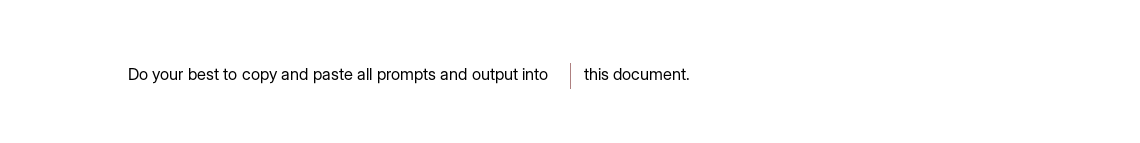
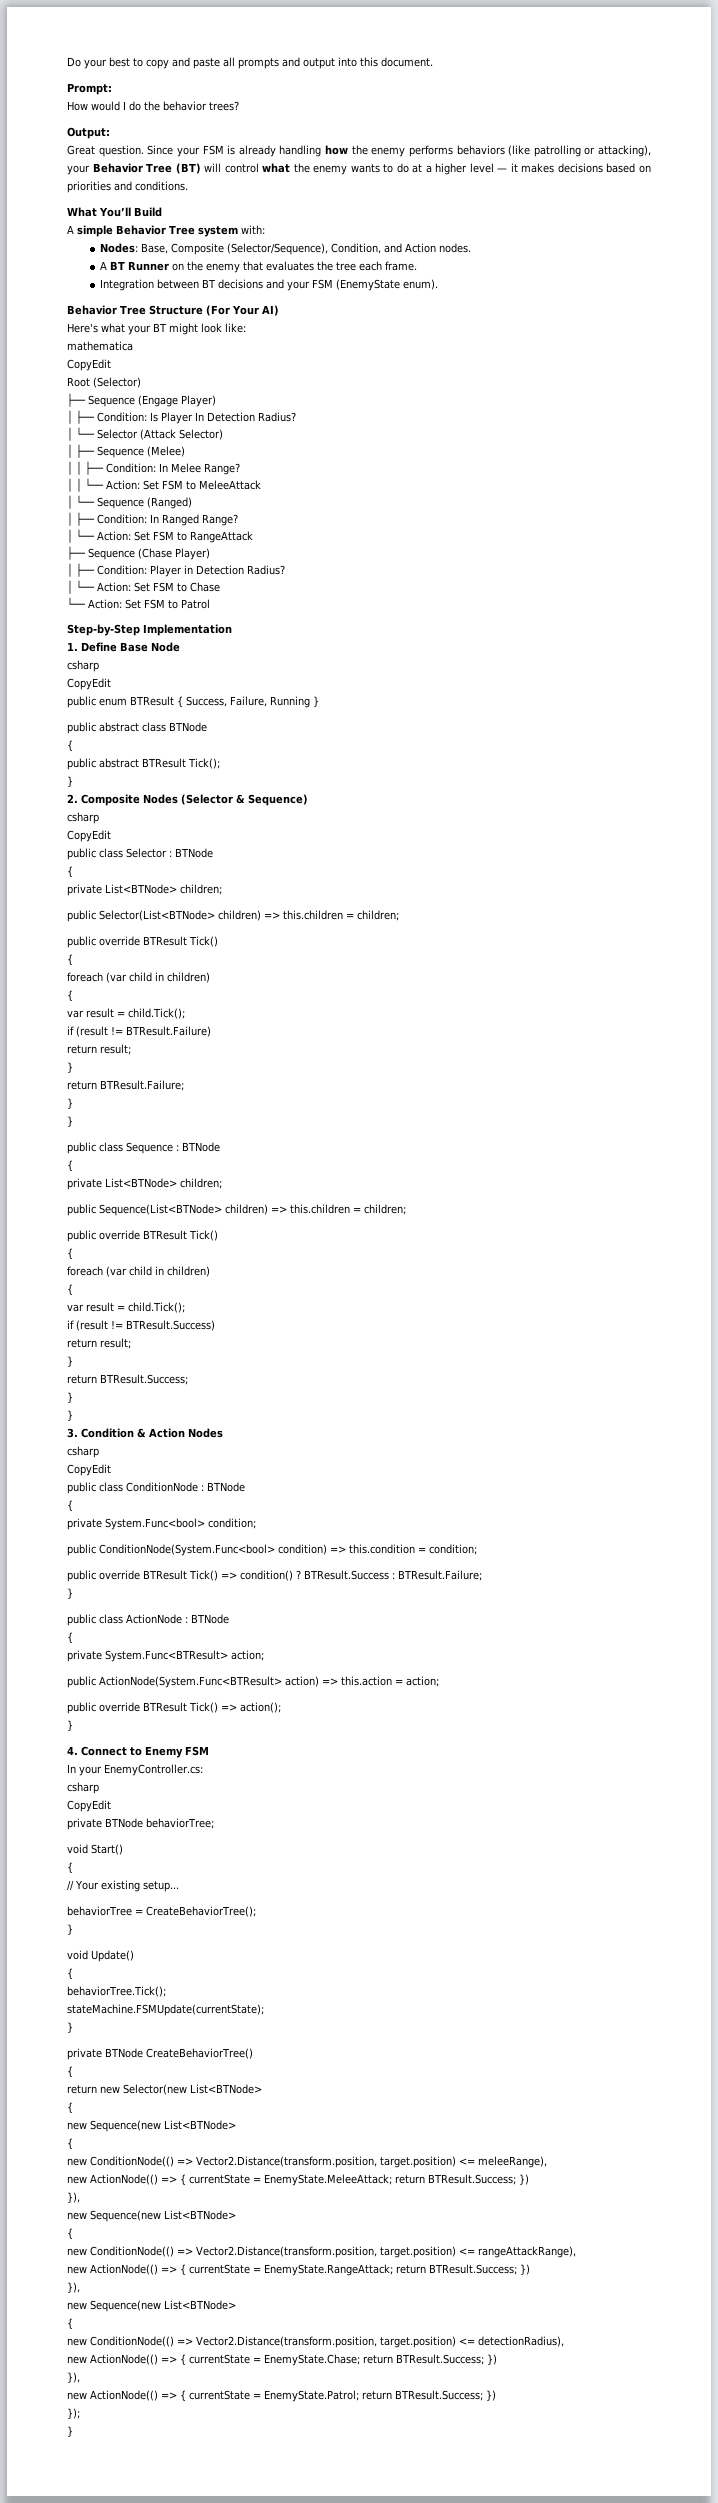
(691, 74) none -> [67,83,112,95] [67,101,239,111] [67,127,110,139] [67,145,651,157] [67,163,651,175] [67,181,188,193] [67,207,162,217] [67,225,265,237] [99,243,471,255] [99,261,417,273] [99,279,438,291] [67,305,279,316] [67,323,246,335] [67,341,133,351] [67,359,111,371] [67,377,141,388] [67,393,216,407] [67,410,296,424] [67,427,223,441] [67,444,185,458] [67,461,240,475] [67,478,261,492] [67,495,192,509] [67,512,238,526] [67,529,253,543] [67,546,210,560] [67,563,285,577] [67,580,220,594] [67,597,210,609] [67,624,232,636] [67,642,180,652] [67,660,99,672] [67,678,111,690] [67,696,319,708] [67,722,207,734] [67,740,73,751] [67,758,220,770] [67,776,73,787] [67,794,308,806] [67,812,99,824] [67,830,111,842] [67,848,213,860] [67,866,73,877] [67,884,222,896] [67,910,399,922] [67,936,218,948] [67,954,73,965] [67,972,210,983] [67,990,73,1001] [67,1008,185,1019] [67,1026,211,1037] [67,1044,131,1055] [67,1062,73,1073] [67,1080,184,1091] [67,1098,73,1109] [67,1116,73,1127] [67,1142,220,1154] [67,1160,73,1171] [67,1178,222,1190] [67,1204,406,1216] [67,1230,218,1242] [67,1248,73,1259] [67,1266,210,1277] [67,1284,73,1295] [67,1302,185,1313] [67,1320,215,1331] [67,1338,131,1349] [67,1356,73,1367] [67,1374,188,1385] [67,1392,73,1403] [67,1410,73,1421] [67,1428,223,1438] [67,1446,99,1458] [67,1464,111,1476] [67,1482,245,1494] [67,1500,73,1511] [67,1518,256,1530] [67,1544,477,1556] [67,1570,482,1582] [67,1588,73,1599] [67,1614,229,1626] [67,1632,73,1643] [67,1650,264,1662] [67,1676,439,1688] [67,1702,281,1714] [67,1720,73,1731] [67,1746,209,1758] [67,1764,203,1776] [67,1782,99,1794] [67,1800,111,1812] [67,1818,214,1830] [67,1844,123,1855] [67,1862,73,1873] [67,1880,179,1892] [67,1906,256,1917] [67,1924,73,1935] [67,1950,134,1962] [67,1968,73,1979] [67,1986,166,1997] [67,2004,264,2016] [67,2022,73,2033] [67,2048,253,2060] [67,2066,73,2077] [67,2084,262,2095] [67,2102,73,2113] [67,2120,236,2132] [67,2138,73,2149] [67,2156,547,2168] [67,2174,529,2186] [67,2192,80,2203] [67,2210,236,2222] [67,2228,73,2239] [67,2246,576,2258] [67,2264,530,2276] [67,2282,80,2293] [67,2300,236,2312] [67,2318,73,2329] [67,2336,564,2348] [67,2354,497,2366] [67,2372,80,2383] [67,2390,496,2402] [67,2408,80,2419] [67,2426,73,2437] // Prompt: // How would I do the behavior trees? // Output: // Great question. Since your FSM is already handling how the enemy performs behaviors (like patrolling or attacking), your Behavior Tree (BT) will control what the enemy wants to do at a higher level — it makes decisions based on priorities and conditions. // What You’ll Build // A simple Behavior Tree system with: // Nodes: Base, Composite (Selector/Sequence), Condition, and Action nodes. // A BT Runner on the enemy that evaluates the tree each frame. // Integration between BT decisions and your FSM (EnemyState enum). // Behavior Tree Structure (For Your AI) // Here's what your BT might look like: // mathematica // CopyEdit // Root (Selector) // ├── Sequence (Engage Player) // │ ├── Condition: Is Player In Detection Radius? // │ └── Selector (Attack Selector) // │ ├── Sequence (Melee) // │ │ ├── Condition: In Melee Range? // │ │ └── Action: Set FSM to MeleeAttack // │ └── Sequence (Ranged) // │ ├── Condition: In Ranged Range? // │ └── Action: Set FSM to RangeAttack // ├── Sequence (Chase Player) // │ ├── Condition: Player in Detection Radius? // │ └── Action: Set FSM to Chase // └── Action: Set FSM to Patrol // Step-by-Step Implementation // 1. Define Base Node // csharp // CopyEdit // public enum BTResult { Success, Failure, Running } // public abstract class BTNode // { // public abstract BTResult Tick(); // } // 2. Composite Nodes (Selector & Sequence) // csharp // CopyEdit // public class Selector : BTNode // { // private List<BTNode> children; // public Selector(List<BTNode> children) => this.children = children; // public override BTResult Tick() // { // foreach (var child in children) // { // var result = child.Tick(); // if (result != BTResult.Failure) // return result; // } // return BTResult.Failure; // } // } // public class Sequence : BTNode // { // private List<BTNode> children; // public Sequence(List<BTNode> children) => this.children = children; // public override BTResult Tick() // { // foreach (var child in children) // { // var result = child.Tick(); // if (result != BTResult.Success) // return result; // } // return BTResult.Success; // } // } // 3. Condition & Action Nodes // csharp // CopyEdit // public class ConditionNode : BTNode // { // private System.Func<bool> condition; // public ConditionNode(System.Func<bool> condition) => this.condition = condition; // public override BTResult Tick() => condition() ? BTResult.Success : BTResult.Failure; // } // public class ActionNode : BTNode // { // private System.Func<BTResult> action; // public ActionNode(System.Func<BTResult> action) => this.action = action; // public override BTResult Tick() => action(); // } // 4. Connect to Enemy FSM // In your EnemyController.cs: // csharp // CopyEdit // private BTNode behaviorTree; // void Start() // { // // Your existing setup... // behaviorTree = CreateBehaviorTree(); // } // void Update() // { // behaviorTree.Tick(); // stateMachine.FSMUpdate(currentState); // } // private BTNode CreateBehaviorTree() // { // return new Selector(new List<BTNode> // { // new Sequence(new List<BTNode> // { // new ConditionNode(() => Vector2.Distance(transform.position, target.position) <= meleeRange), // new ActionNode(() => { currentState = EnemyState.MeleeAttack; return BTResult.Success; }) // }), // new Sequence(new List<BTNode> // { // new ConditionNode(() => Vector2.Distance(transform.position, target.position) <= rangeAttackRange), // new ActionNode(() => { currentState = EnemyState.RangeAttack; return BTResult.Success; }) // }), // new Sequence(new List<BTNode> // { // new ConditionNode(() => Vector2.Distance(transform.position, target.position) <= detectionRadius), // new ActionNode(() => { currentState = EnemyState.Chase; return BTResult.Success; }) // }), // new ActionNode(() => { currentState = EnemyState.Patrol; return BTResult.Success; }) // }); // }

